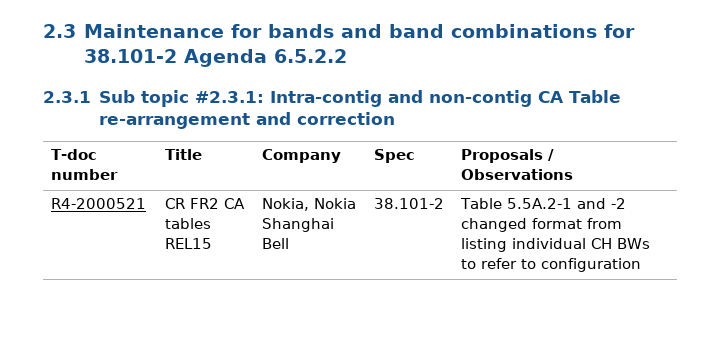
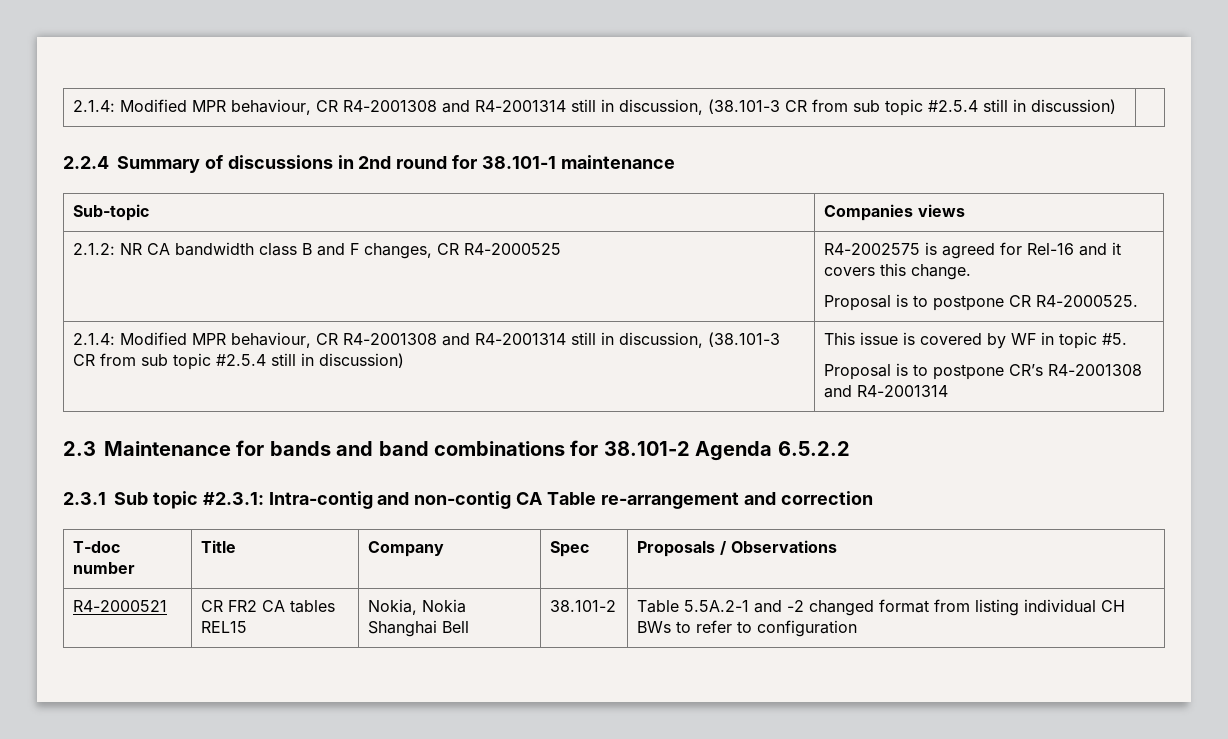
(43, 31) none -> [73,99,1117,116] [63,155,675,173] [73,204,150,221] [824,204,966,221] [73,242,562,259] [824,242,1122,259] [824,263,972,280] [824,294,1139,311] [73,332,781,348] [73,353,405,370] [824,332,1128,349] [824,363,1143,380] [824,385,949,398] 2.1.4: Modified MPR behaviour, CR R4-2001308 and R4-2001314 still in discussion, (38.101-3 CR from sub topic #2.5.4 still in discussion) | // 2.2.4 Summary of discussions in 2nd round for 38.101-1 maintenance // Sub-topic | Companies views // 2.1.2: NR CA bandwidth class B and F changes, CR R4-2000525 | R4-2002575 is agreed for Rel-16 and it covers this change. // Proposal is to postpone CR R4-2000525. // 2.1.4: Modified MPR behaviour, CR R4-2001308 and R4-2001314 still in discussion, (38.101-3 CR from sub topic #2.5.4 still in discussion) | This issue is covered by WF in topic #5. // Proposal is to postpone CR’s R4-2001308 and R4-2001314 //

